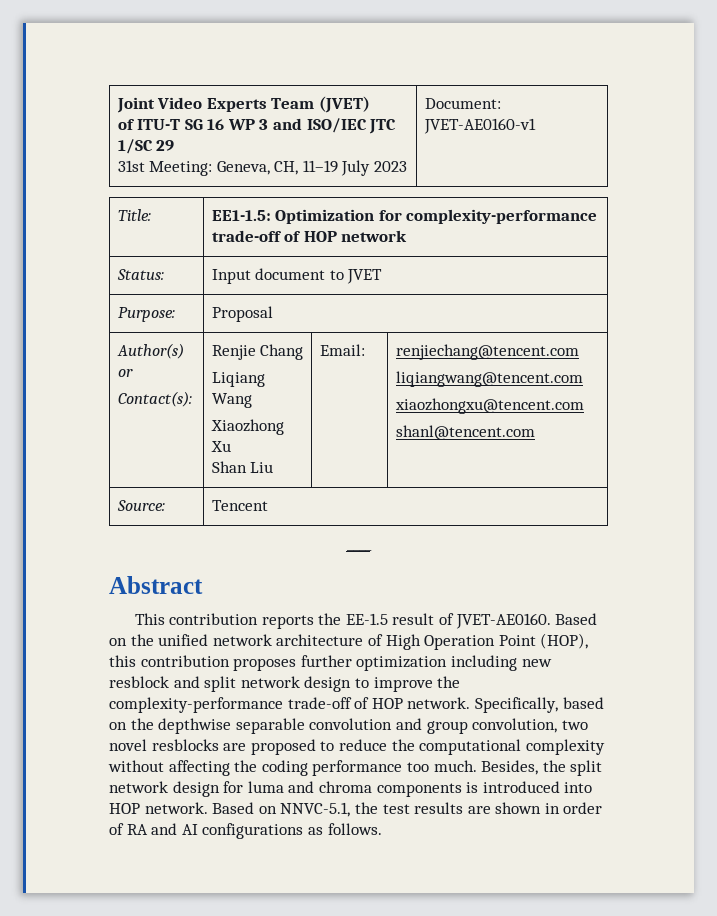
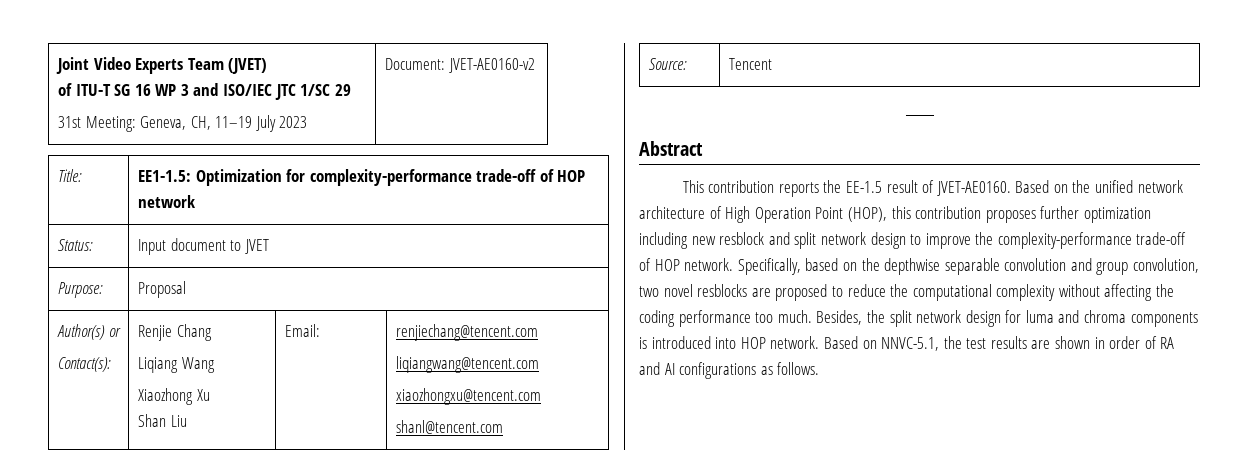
[423,118,536,134] JVET-AE0160-v1 -> [448,58,535,73] JVET-AE0160-v2

